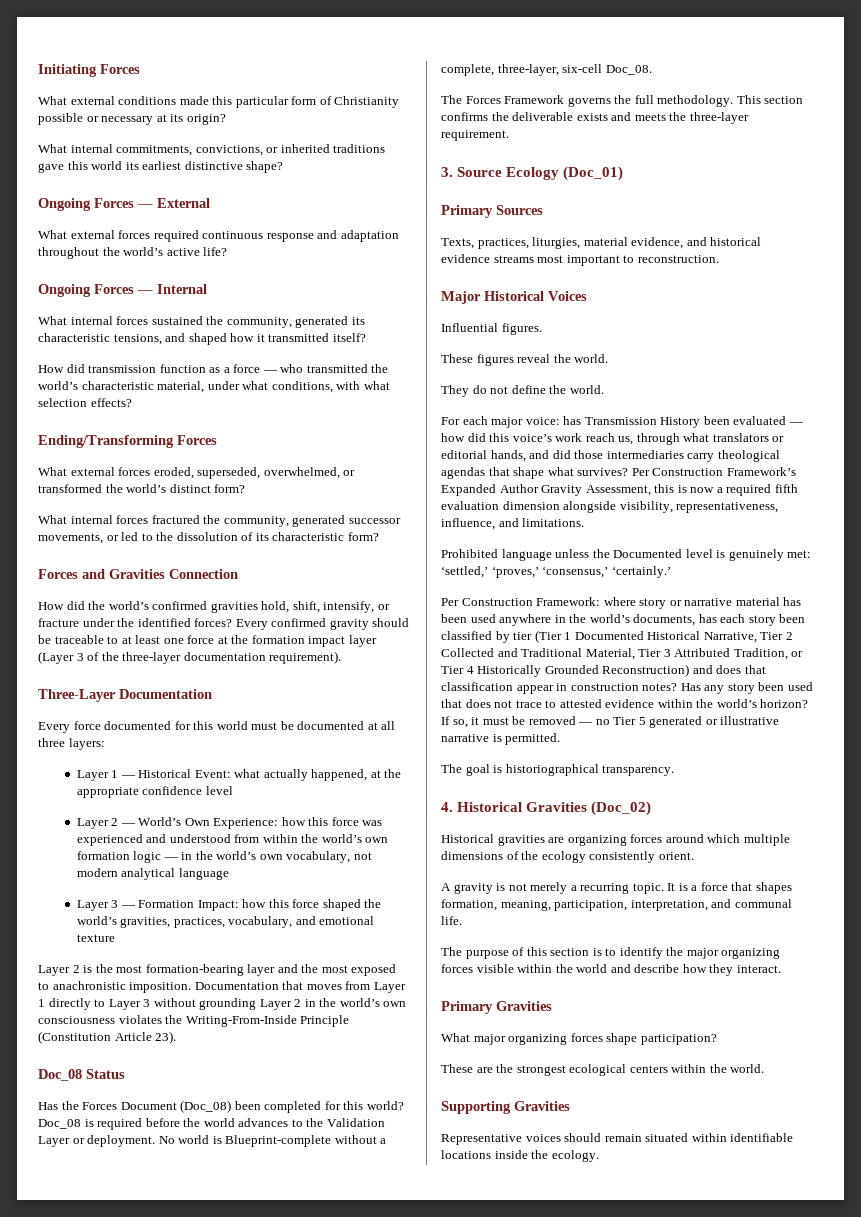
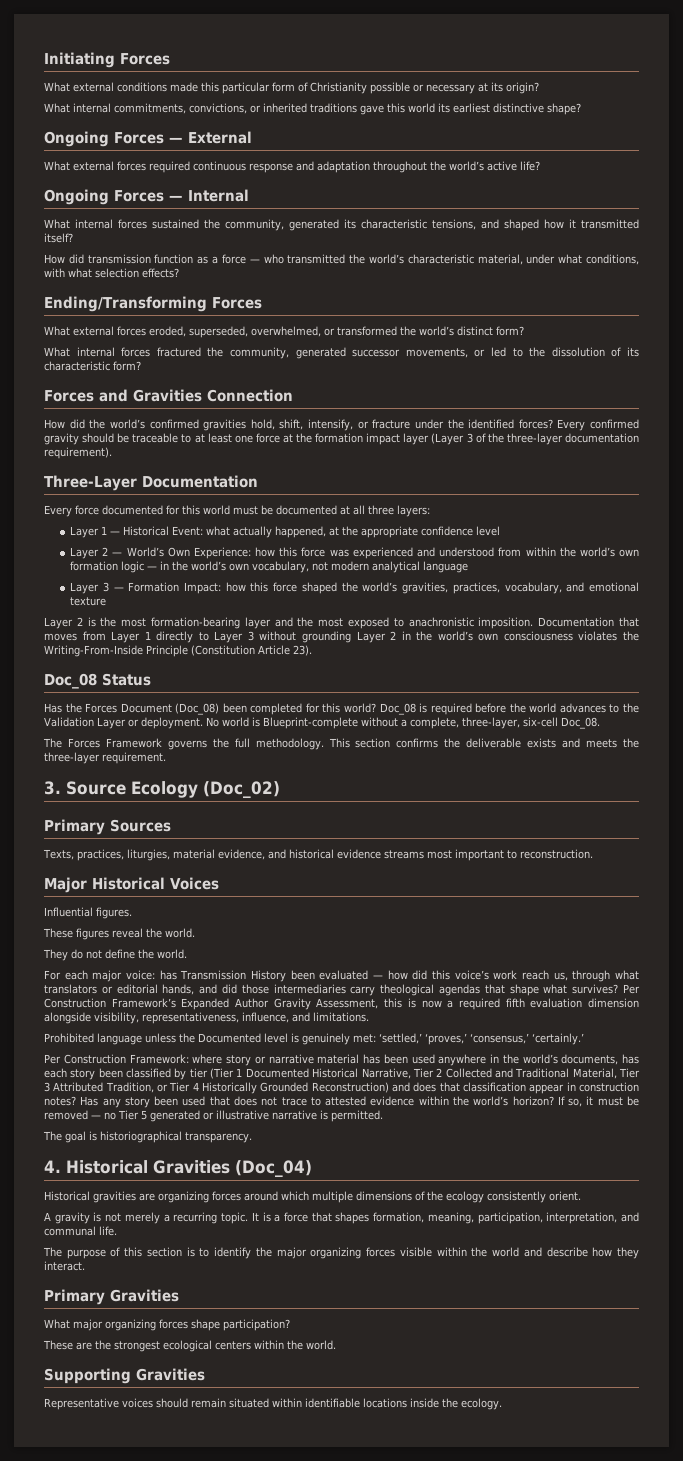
[563,166,624,181] (Doc_01) -> [203,781,280,799] (Doc_02)
[591,801,652,816] (Doc_02) -> [235,1160,312,1178] (Doc_04)

